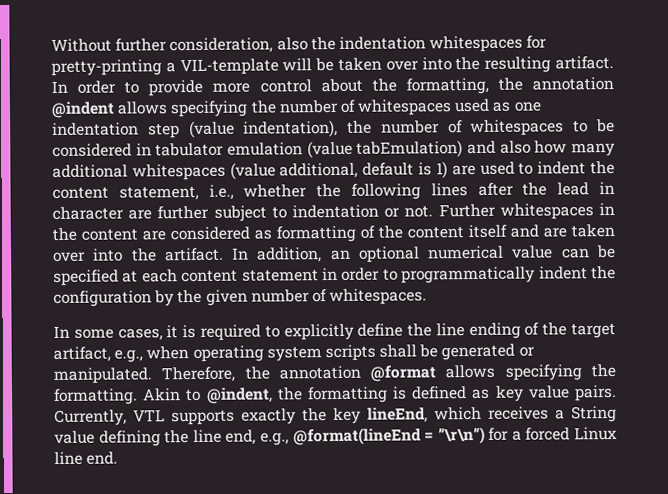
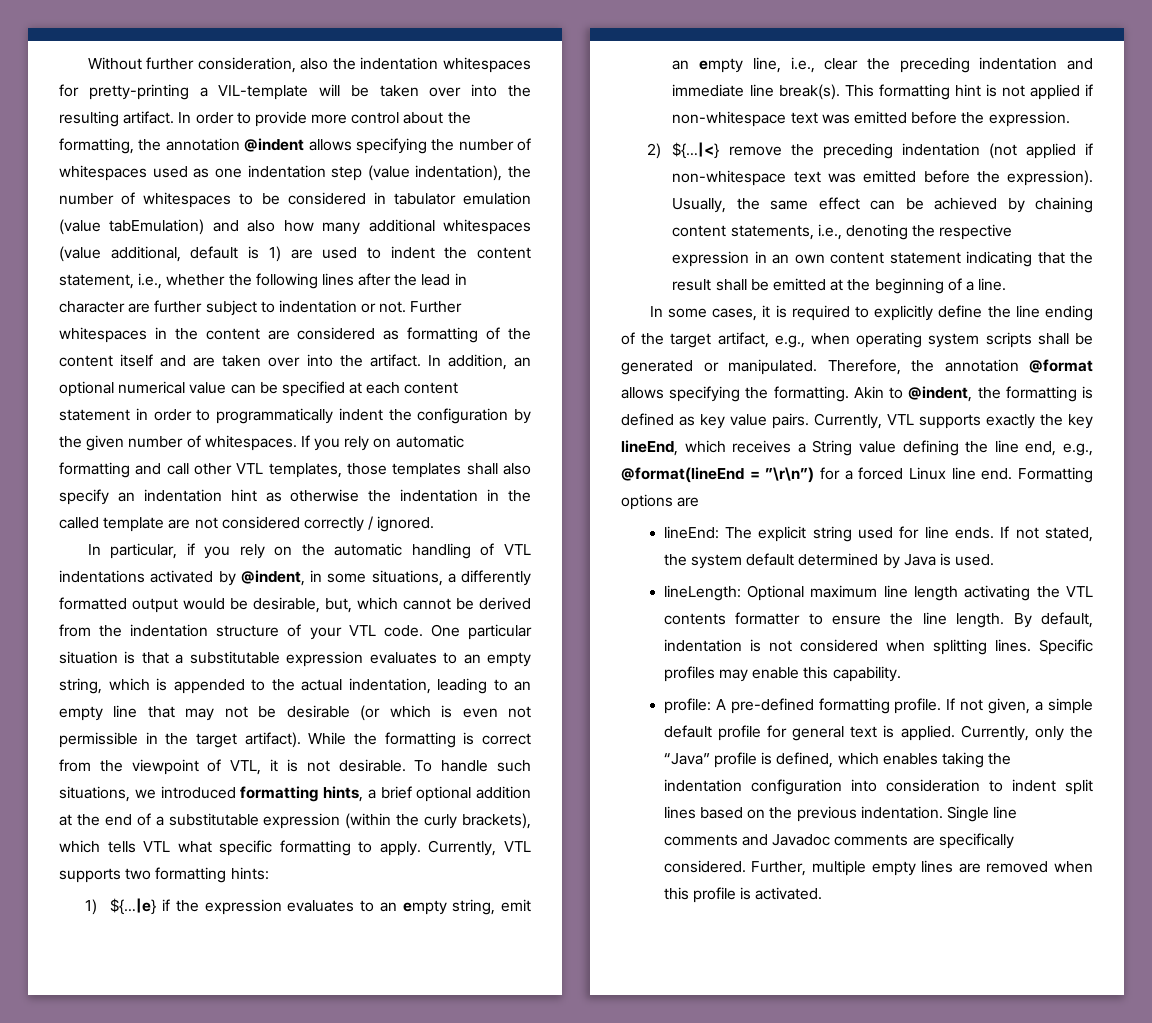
(428, 297) none -> [300,435,464,451] [59,462,531,478] [59,489,532,505] [59,516,435,532] [87,543,531,559] [59,570,531,586] [59,597,531,613] [59,624,532,640] [59,651,531,667] [59,678,531,694] [59,705,531,721] [59,732,531,748] [59,759,531,775] [59,786,531,802] [59,813,531,829] [59,840,531,856] [59,867,269,883] [84,898,531,915] [672,57,1093,73] [672,84,1094,100] [672,111,1070,127] [646,142,1093,159] [672,170,1093,186] [672,197,1093,213] [672,224,1013,240] [672,251,1093,267] [672,278,1007,294] If you rely on automatic formatting and call other VTL templates, those templates shall also specify an indentation hint as otherwise the indentation in the called template are not considered correctly / ignored. // In particular, if you rely on the automatic handling of VTL indentations activated by @indent, in some situations, a differently formatted output would be desirable, but, which cannot be derived from the indentation structure of your VTL code. One particular situation is that a substitutable expression evaluates to an empty string, which is appended to the actual indentation, leading to an empty line that may not be desirable (or which is even not permissible in the target artifact). While the formatting is correct from the viewpoint of VTL, it is not desirable. To handle such situations, we introduced formatting hints, a brief optional addition at the end of a substitutable expression (within the curly brackets), which tells VTL what specific formatting to apply. Currently, VTL supports two formatting hints: // 1) ${…|e} if the expression evaluates to an empty string, emit an empty line, i.e., clear the preceding indentation and immediate line break(s). This formatting hint is not applied if non-whitespace text was emitted before the expression. // 2) ${…|<} remove the preceding indentation (not applied if non-whitespace text was emitted before the expression). Usually, the same effect can be achieved by chaining content statements, i.e., denoting the respective expression in an own content statement indicating that the result shall be emitted at the beginning of a line.
(119, 458) none -> [1018,467,1093,483] [621,494,700,510] [663,526,1093,542] [663,553,995,569] [663,585,1093,601] [663,612,1093,628] [663,639,1093,655] [663,666,901,682] [663,698,1093,714] [663,725,1093,741] [663,752,1012,768] [663,779,1093,795] [663,806,1018,822] [663,833,1014,849] [663,860,1093,876] [663,887,823,903] Formatting options are // lineEnd: The explicit string used for line ends. If not stated, the system default determined by Java is used. // lineLength: Optional maximum line length activating the VTL contents formatter to ensure the line length. By default, indentation is not considered when splitting lines. Specific profiles may enable this capability. // profile: A pre-defined formatting profile. If not given, a simple default profile for general text is applied. Currently, only the “Java” profile is defined, which enables taking the indentation configuration into consideration to indent split lines based on the previous indentation. Single line comments and Javadoc comments are specifically considered. Further, multiple empty lines are removed when this profile is activated.

